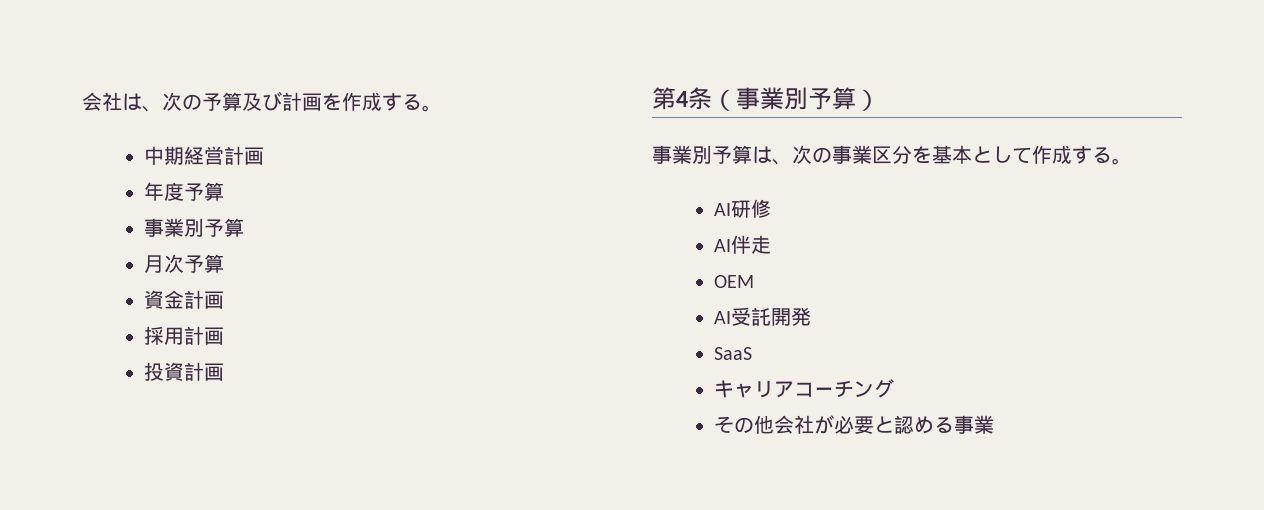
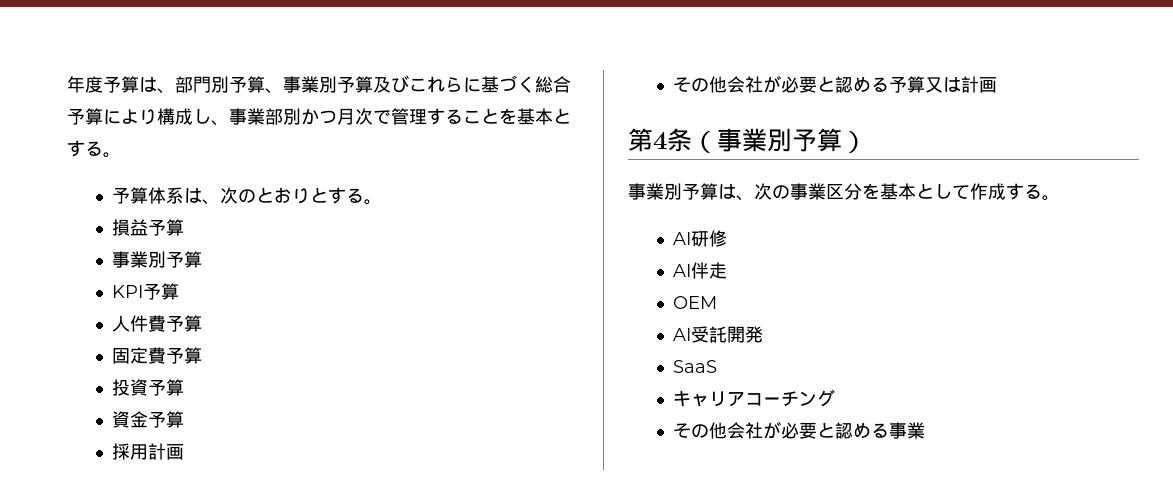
[82,91,442,112] [143,146,264,165] [143,182,224,201] [143,218,244,237] [143,254,184,273] 会社は、次の予算及び計画を作成する。 // 中期経営計画 // 年度予算 // 事業別予算 // 月次 -> [67,75,571,94] [67,108,571,126] [67,140,121,158] [112,187,383,205] [112,219,185,236] [112,251,203,268] [112,283,180,300] [112,315,203,332] [112,347,203,364] [112,379,149,396] 年度予算は、部門別予算、事業別予算及びこれらに基づく総合予算により構成し、事業部別かつ月次で管理することを基本とする。 // 予算体系は、次のとおりとする。 // 損益予算 // 事業別予算 // KPI予算 // 人件費予算 // 固定費予算 // 投資
[183,290,224,309] 計画 -> [148,411,185,428] 予算
[143,362,184,381] 投資 -> [673,75,962,93] その他会社が必要と認める予算又は

